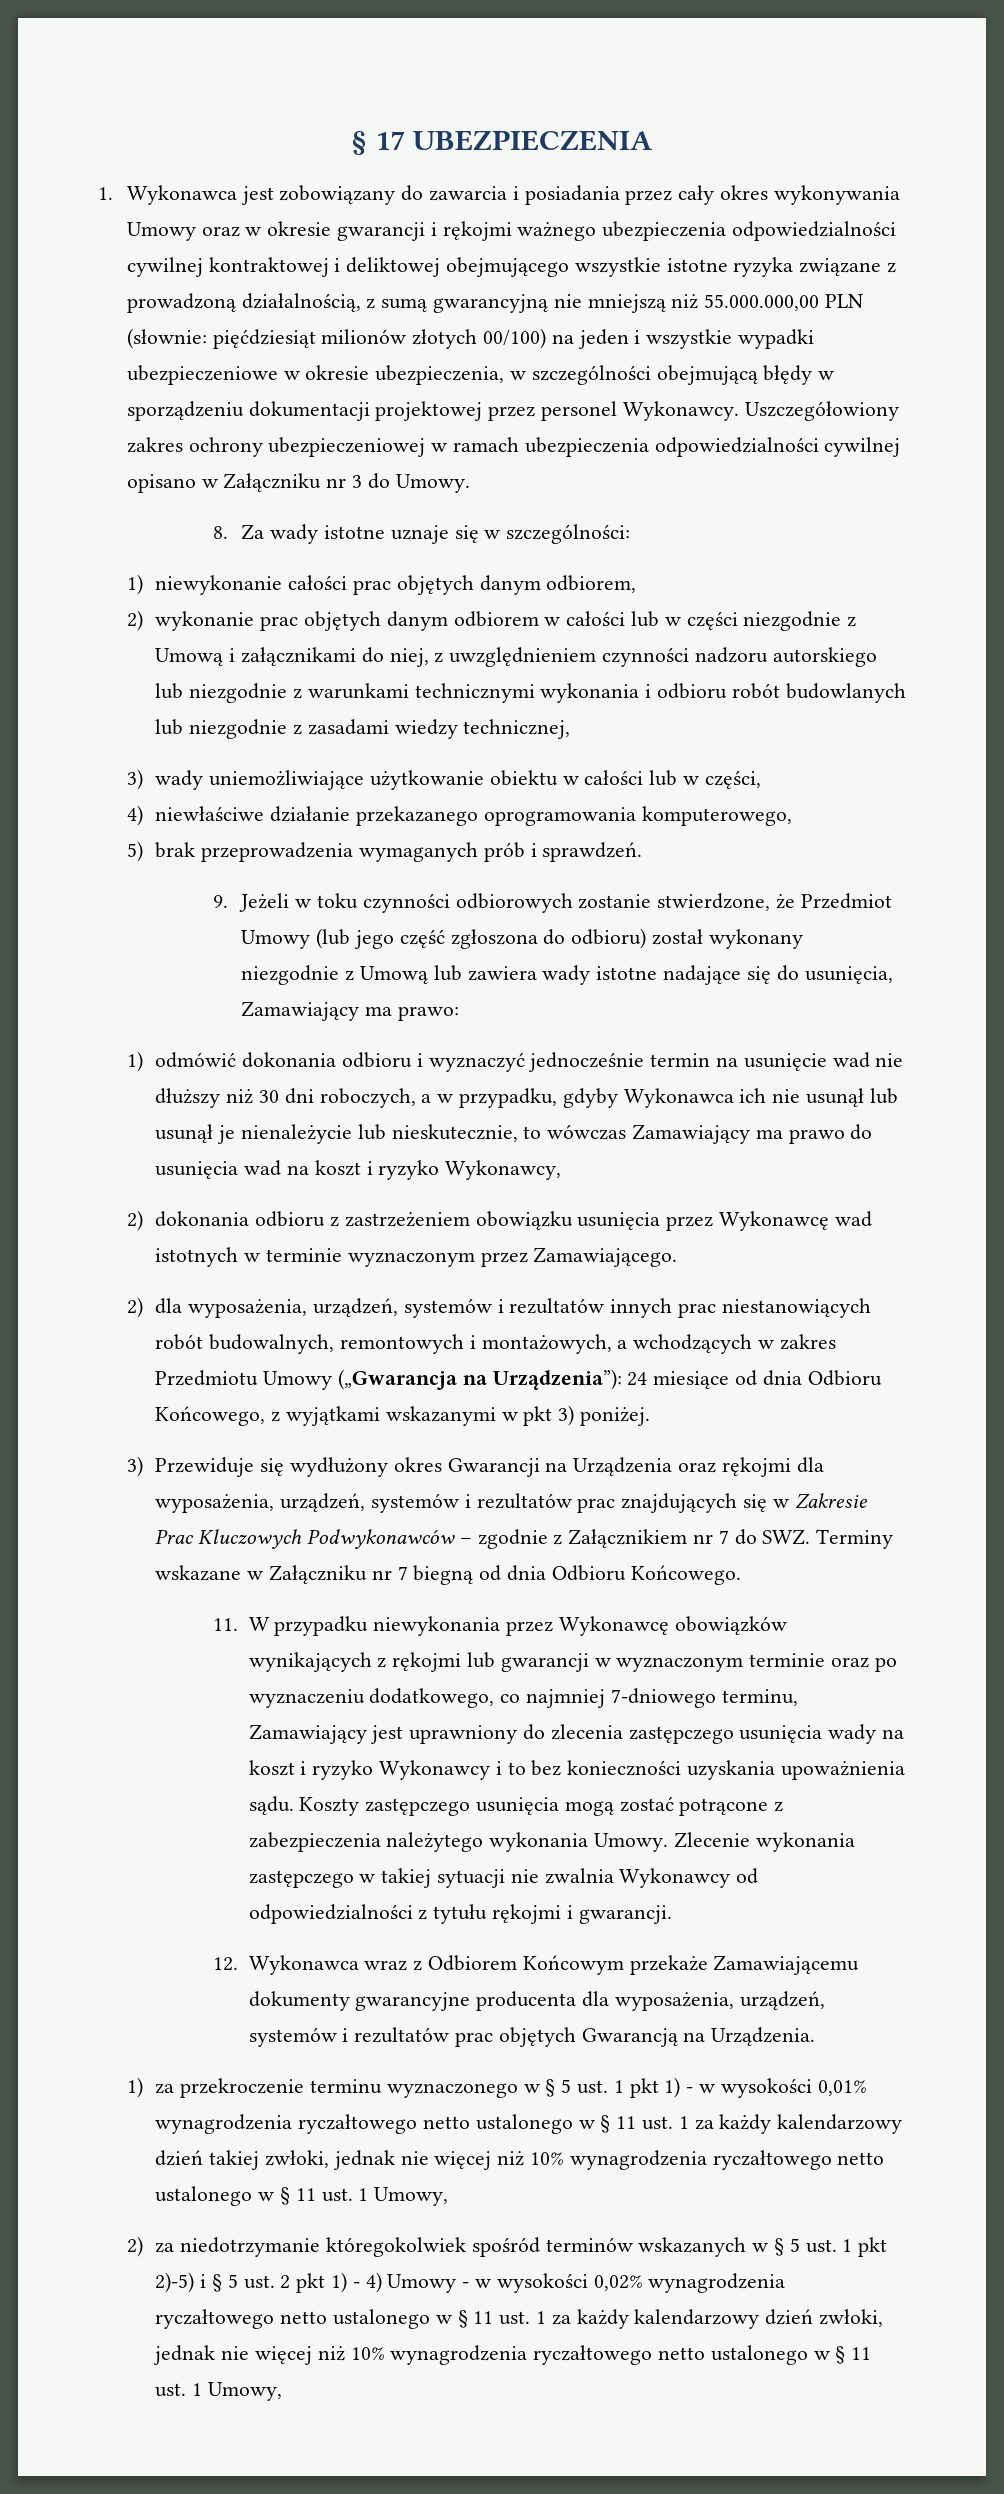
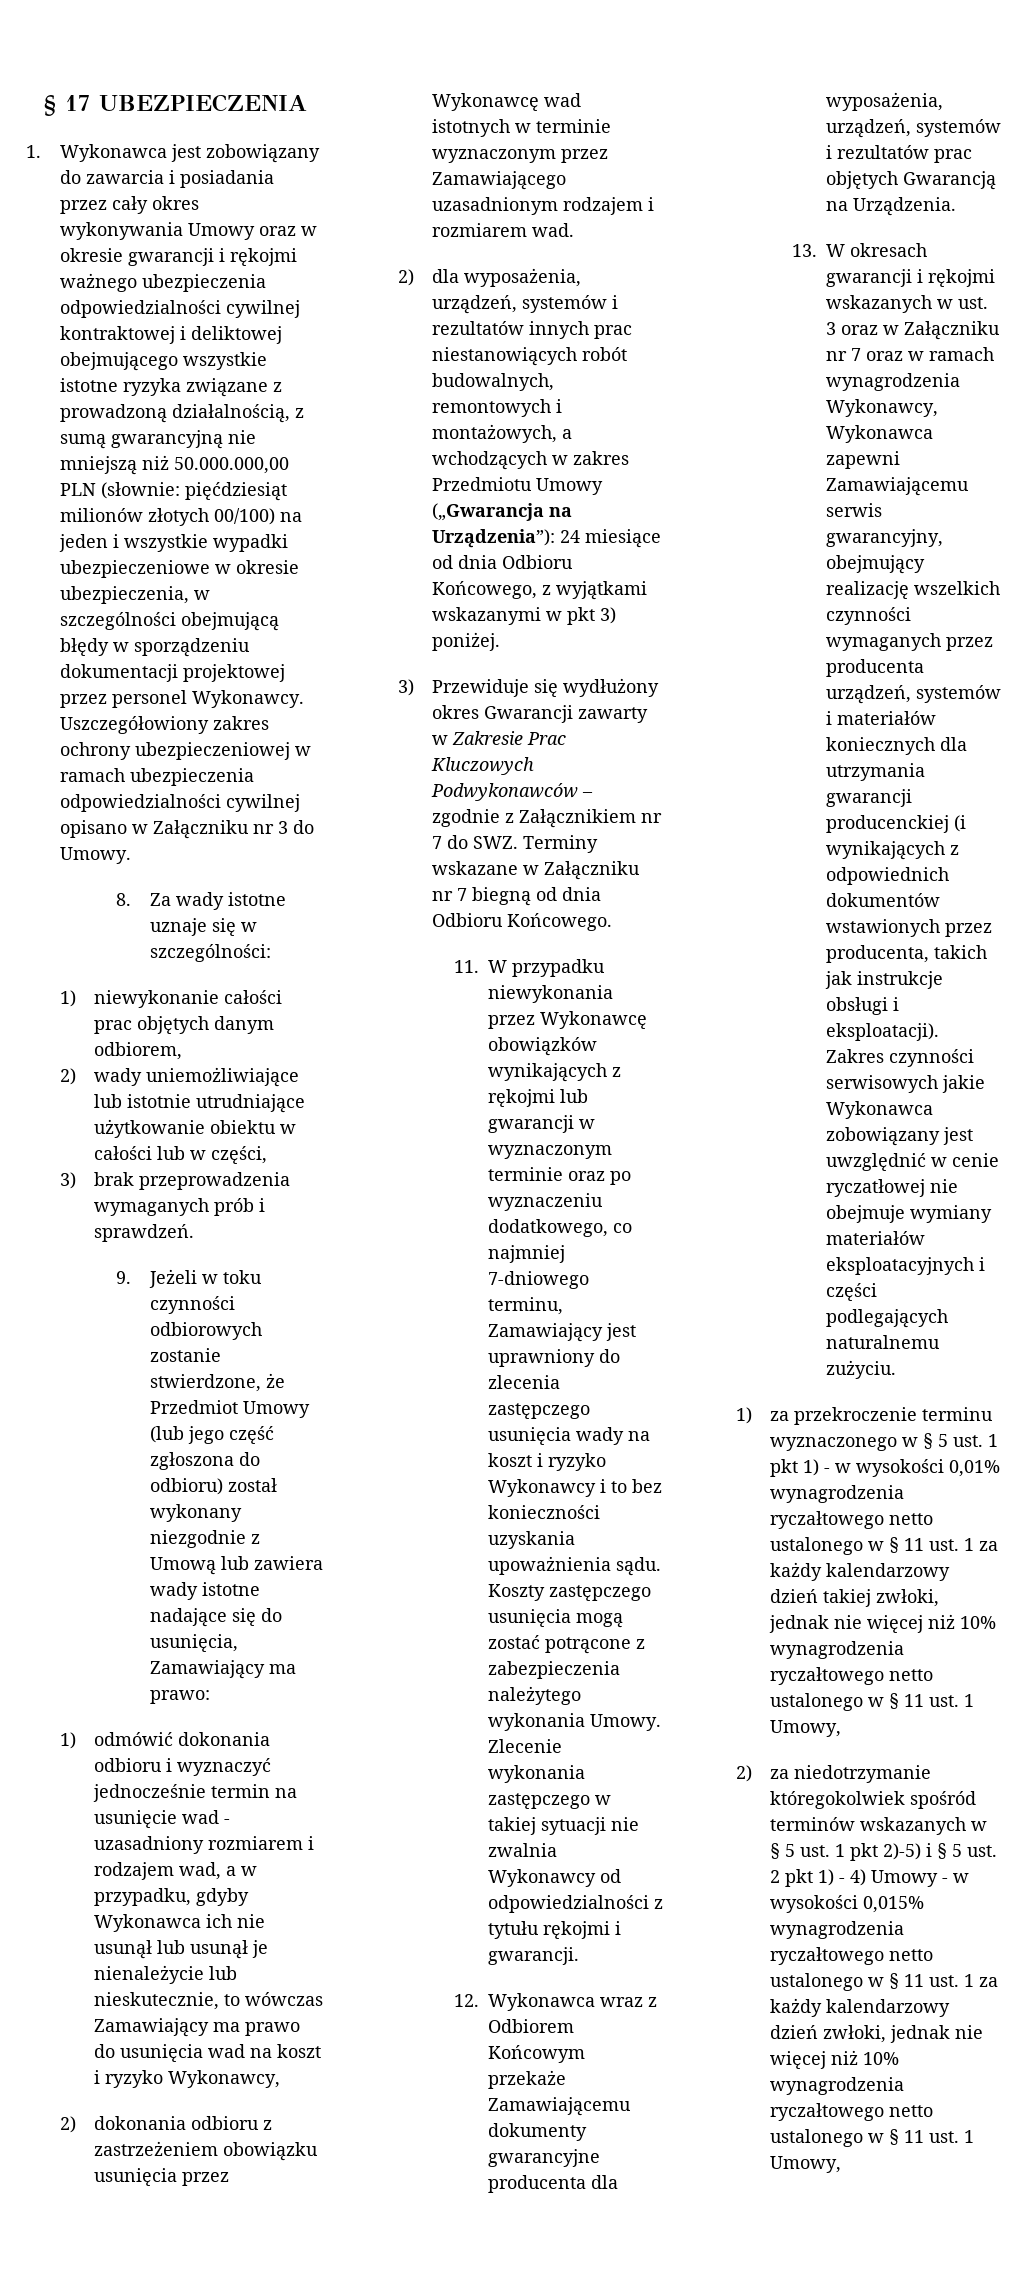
[704,294,820,311] 55.000.000,00 -> [174,457,290,474] 50.000.000,00
[155,611,857,631] [155,647,877,667] [155,683,906,703] [155,719,571,739] [126,769,365,790] wykonanie prac objętych danym odbiorem w całości lub w części niezgodnie z Umową i załącznikami do niej, z uwzględnieniem czynności nadzoru autorskiego lub niezgodnie z warunkami technicznymi wykonania i odbioru robót budowlanych lub niezgodnie z zasadami wiedzy technicznej, // 3) wady uniemożliwiające -> [94,1067,300,1087] [94,1094,306,1113] wady uniemożliwiające lub istotnie utrudniające
[126,805,792,826] [126,841,143,862] 4) niewłaściwe działanie przekazanego oprogramowania komputerowego, // 5) -> [60,1172,77,1189] 3)
[875,1053,904,1067] [155,1088,416,1108] nie dłuższy niż 30 dni roboczych, -> [224,1819,231,1824] [94,1836,315,1854] [94,1862,222,1880] - uzasadniony rozmiarem i rodzajem wad,
[533,1247,678,1267] Zamawiającego. -> [432,171,567,190] [432,197,655,215] [432,223,575,237] Zamawiającego uzasadnionym rodzajem i rozmiarem wad.
[545,1457,824,1477] [155,1493,768,1513] na Urządzenia oraz rękojmi dla wyposażenia, urządzeń, systemów i rezultatów prac znajdujących się -> [578,707,649,723] zawarty
(816, 2036) none -> [791,243,927,257] [825,269,995,287] [825,295,988,313] [825,321,1000,340] [825,347,994,361] [825,373,960,391] [825,399,938,417] [825,425,933,443] [825,451,900,469] [825,477,969,496] [825,503,882,517] [825,529,943,547] [825,555,925,574] [825,581,1000,599] [825,607,911,625] [825,633,993,651] [825,659,924,677] [825,685,1001,704] [825,711,936,725] [825,737,967,755] [825,763,925,781] [825,789,912,807] [825,815,966,833] [825,841,959,860] [825,867,949,885] [825,893,940,907] [825,919,992,937] [825,945,987,963] [824,971,943,989] [825,997,899,1015] [825,1023,939,1041] [825,1049,974,1067] [825,1075,985,1093] [825,1101,933,1119] [825,1127,973,1146] [825,1153,999,1171] [825,1179,958,1197] [825,1205,992,1223] [825,1231,925,1245] [825,1257,985,1275] [825,1283,877,1301] [825,1309,948,1328] [825,1335,940,1349] [825,1360,896,1379] // 13. W okresach gwarancji i rękojmi wskazanych w ust. 3 oraz w Załączniku nr 7 oraz w ramach wynagrodzenia Wykonawcy, Wykonawca zapewni Zamawiającemu serwis gwarancyjny, obejmujący realizację wszelkich czynności wymaganych przez producenta urządzeń, systemów i materiałów koniecznych dla utrzymania gwarancji producenckiej (i wynikających z odpowiednich dokumentów wstawionych przez producenta, takich jak instrukcje obsługi i eksploatacji). Zakres czynności serwisowych jakie Wykonawca zobowiązany jest uwzględnić w cenie ryczatłowej nie obejmuje wymiany materiałów eksploatacyjnych i części podlegających naturalnemu zużyciu.
[593,2275,643,2291] 0,02% -> [863,1896,925,1913] 0,015%

